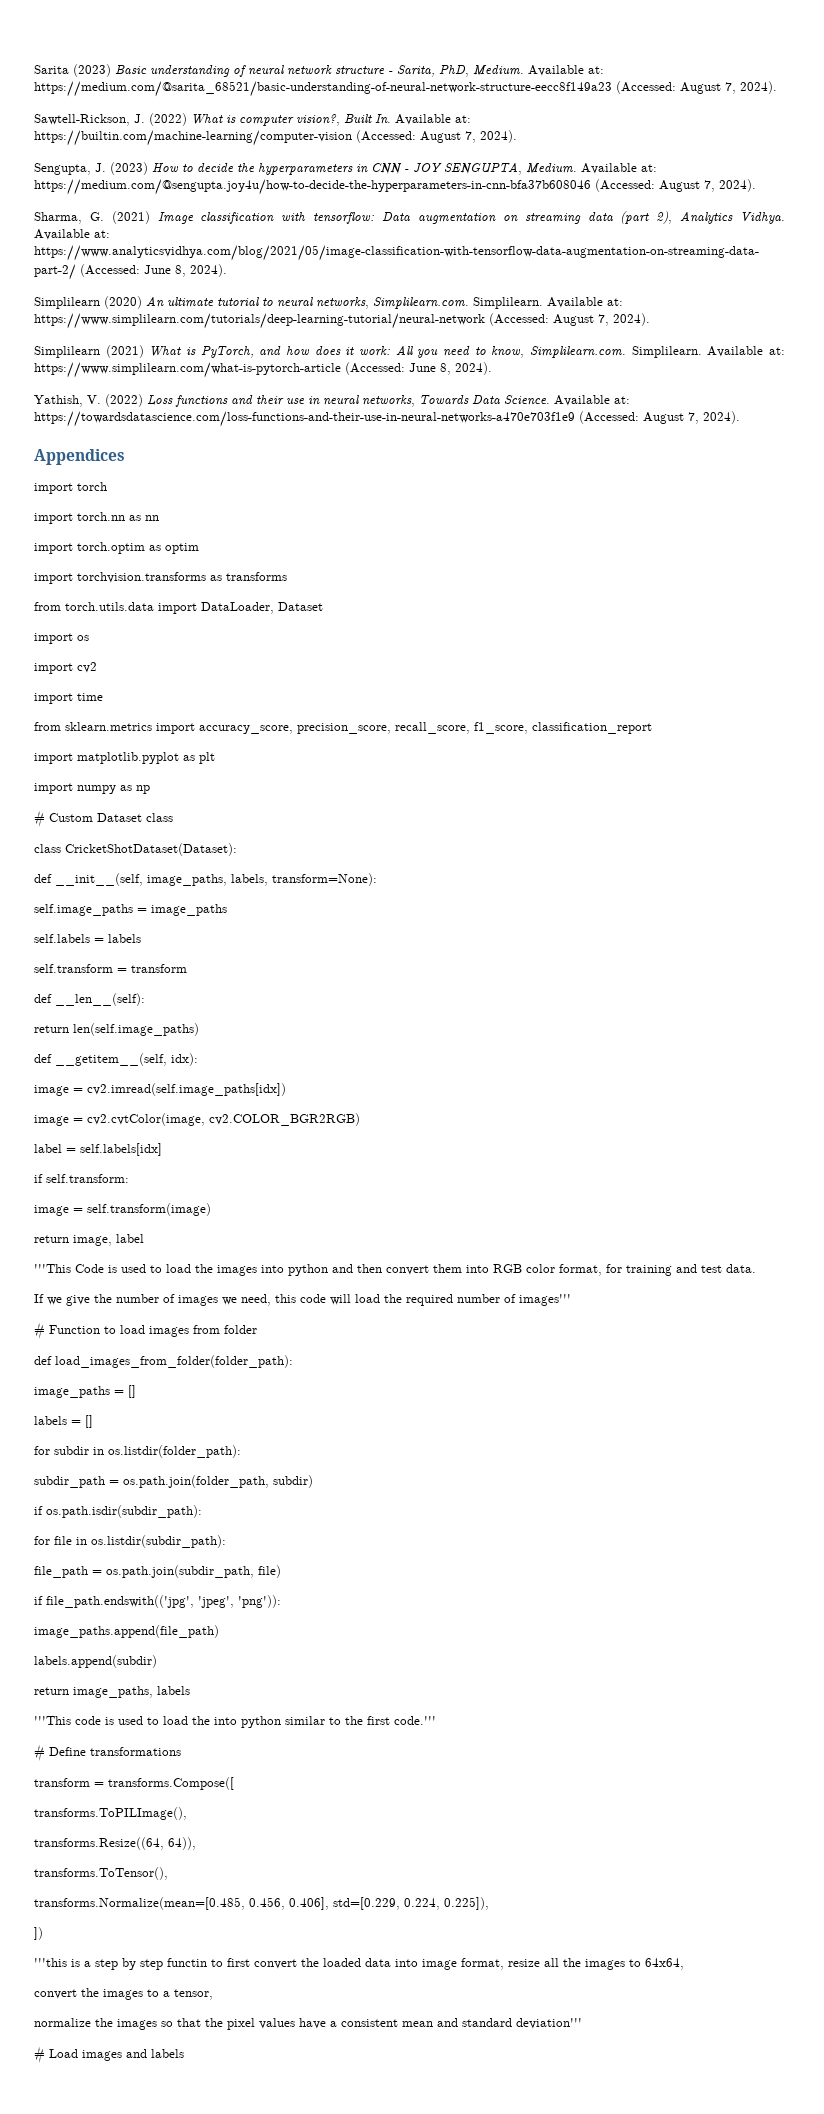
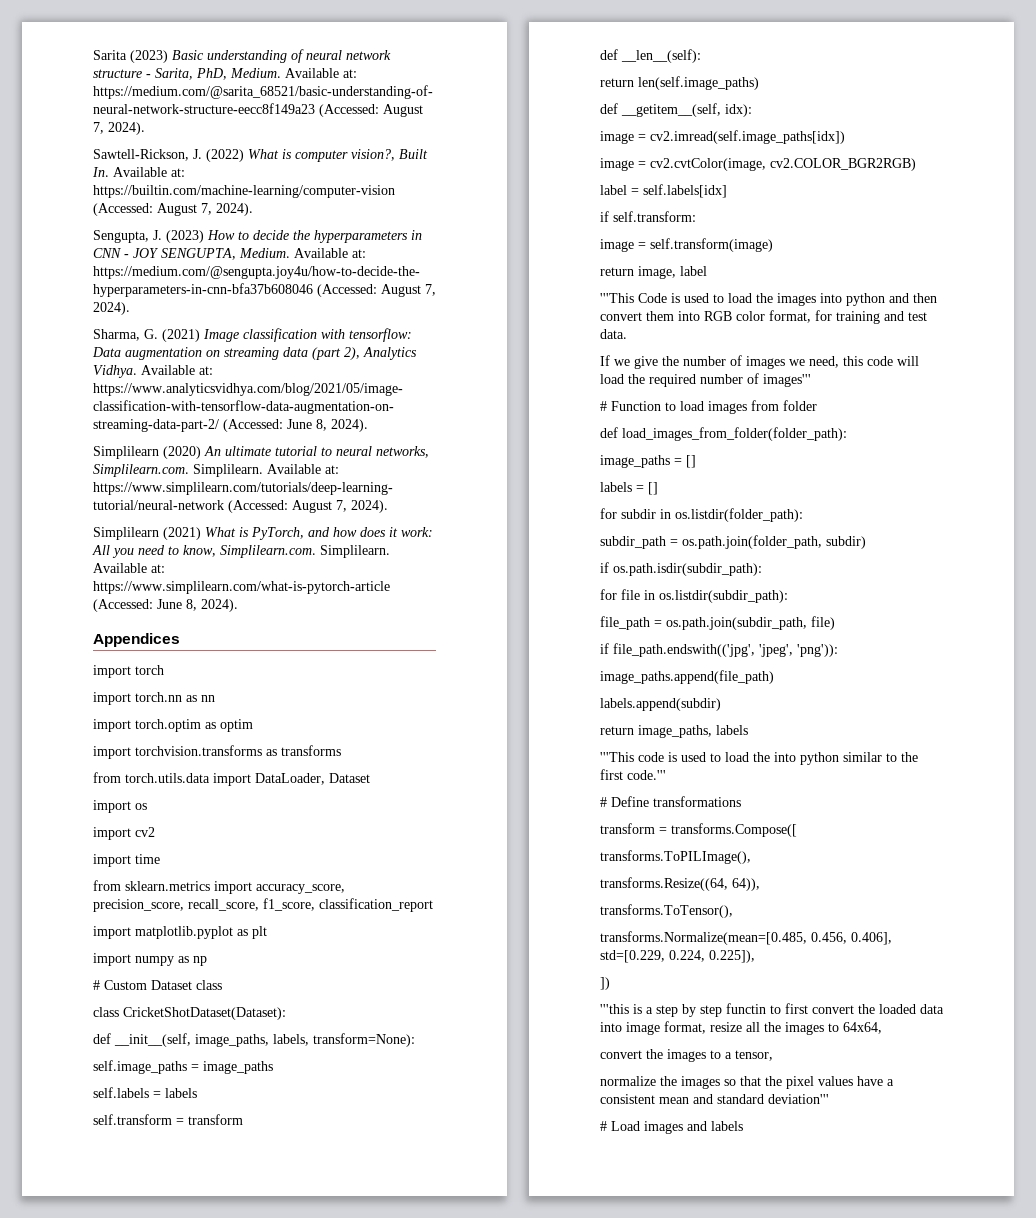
[34,394,630,407] [34,411,740,427] // Yathish, V. (2022) Loss functions and their use in neural networks, Towards Data Science. Available at: https://towardsdatascience.com/loss-functions-and-their-use-in-neural-networks-a470e703f1e9 (Accessed: August 7, 2024). -> (238, 605) none

